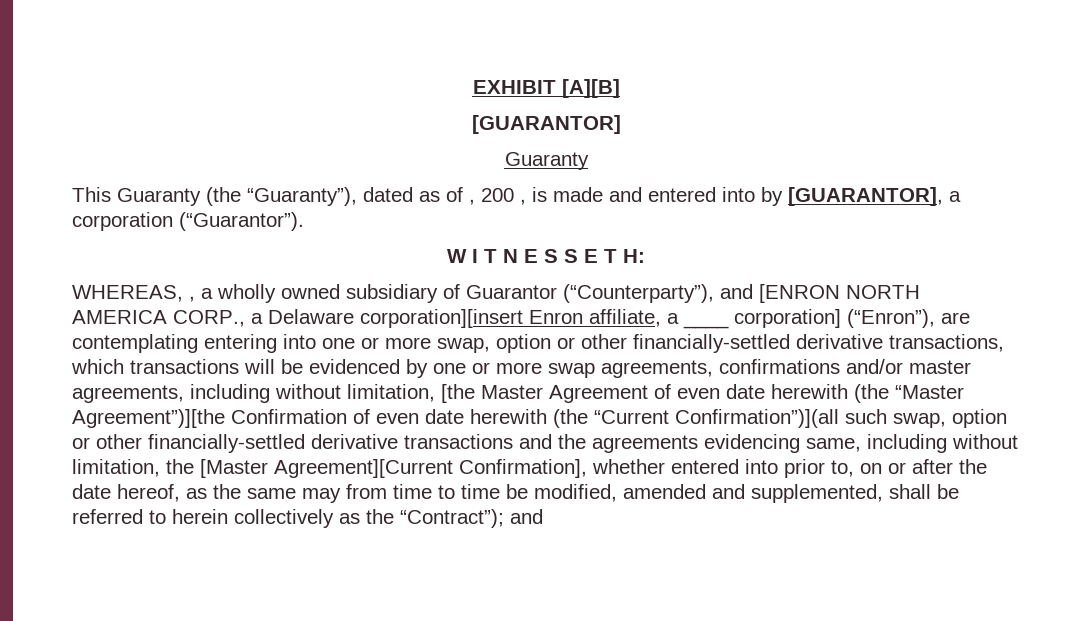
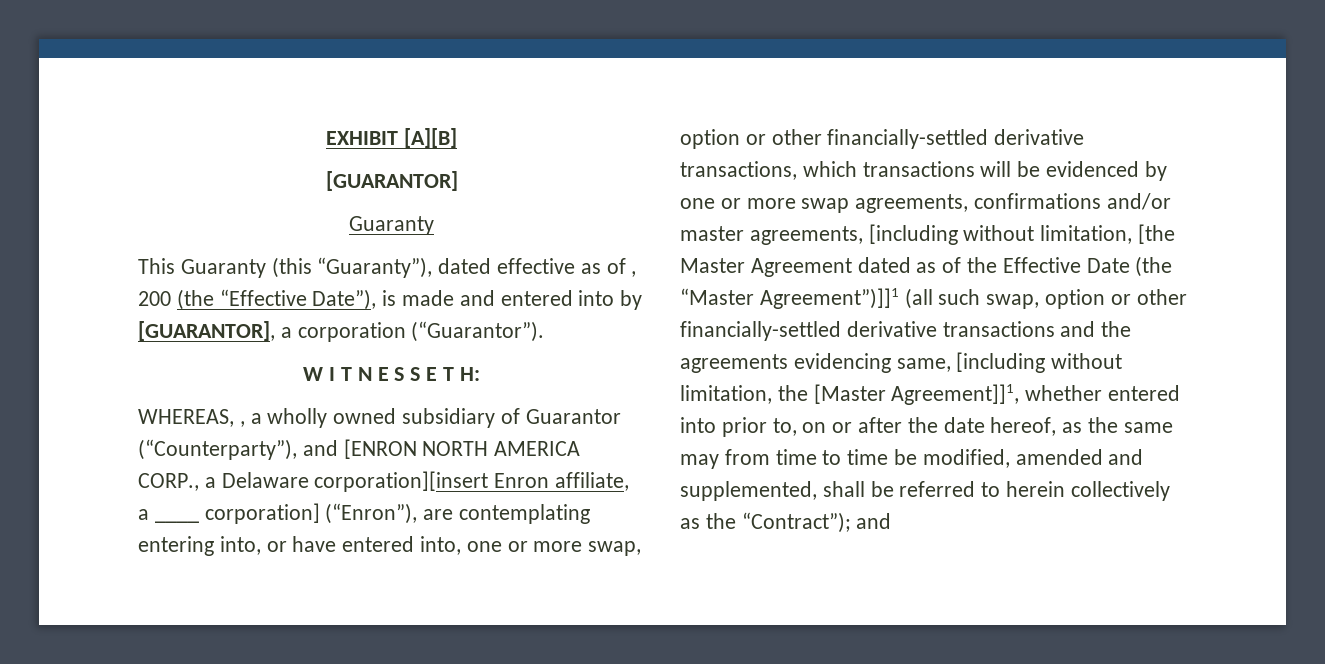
[206,187,241,206] (the -> [271,257,312,278] (this
(413, 194) none -> [497,258,576,274] effective
[520,199,526,205] , -> [176,289,377,310] (the “Effective Date”),
[283,334,316,349] into -> [219,536,462,555] into, or have entered into,
[190,384,270,403] including -> [868,224,958,245] [including
[654,384,964,403] [72,409,839,428] of even date herewith (the “Master Agreement”)][the Confirmation of even date herewith (the “Current Confirmation”)](all -> [857,256,1173,277] [680,288,933,309] dated as of the Effective Date (the “Master Agreement”)]]1 (all
[867,434,947,453] including -> [956,352,1046,373] [including
[274,459,587,478] Agreement][Current Confirmation], -> [891,384,1020,405] Agreement]]1,

